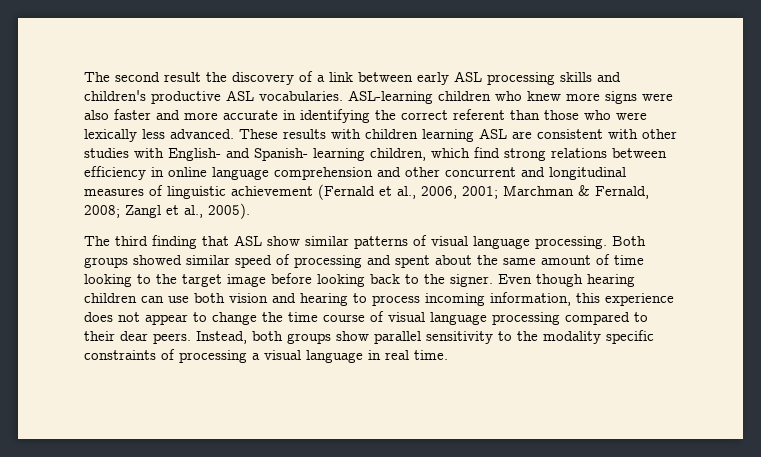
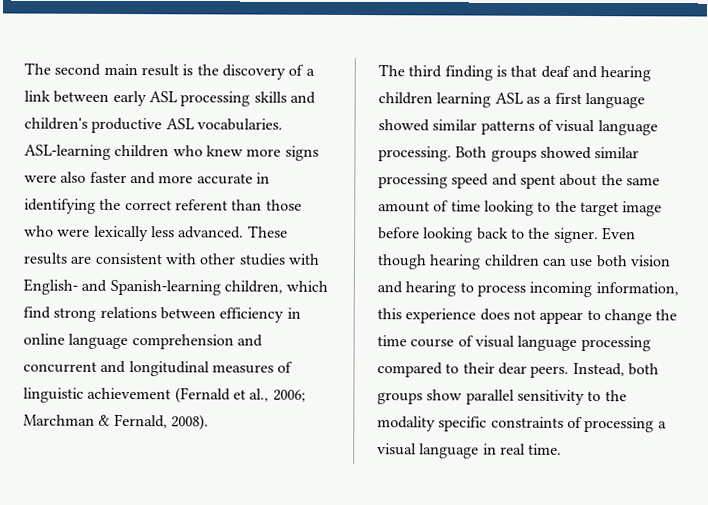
[164,72,201,82] result -> [103,63,194,77] main result is
[331,128,507,142] with children learning ASL -> (67, 258) none
[254,148,365,161] Spanish- learning -> [109,279,221,296] Spanish-learning
[405,167,440,177] other -> (263, 340) none
[421,186,498,199] 2006, 2001; -> [272,389,306,402] 2006;
[84,203,250,219] [84,235,300,249] 2008; Zangl et al., 2005). // The third finding that ASL show -> [170,414,209,431] [378,64,652,82] [378,92,645,109] [378,119,430,132] 2008). // The third finding is that deaf and hearing children learning ASL as a first language showed
[235,254,362,268] speed of processing -> [378,173,490,189] processing speed

